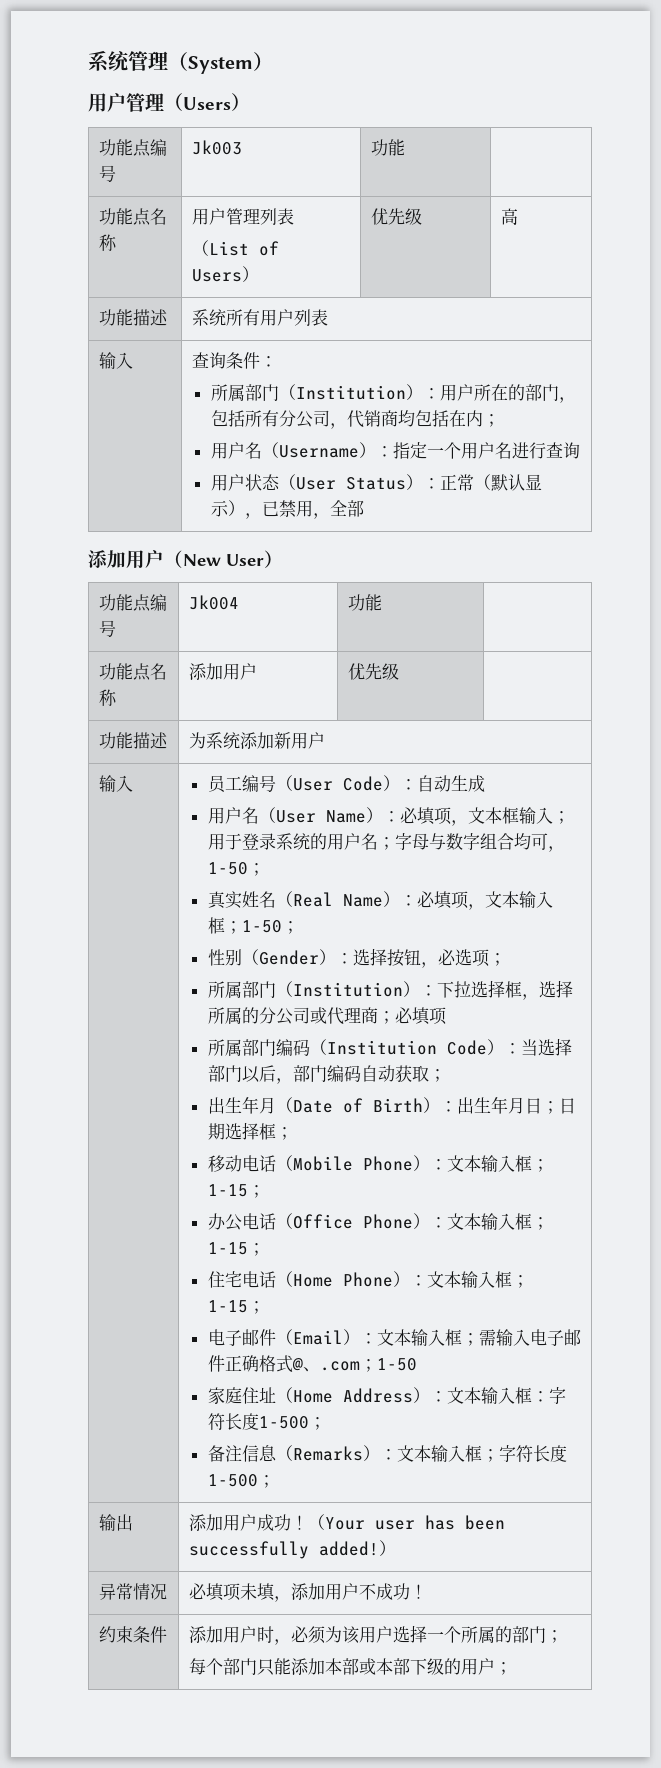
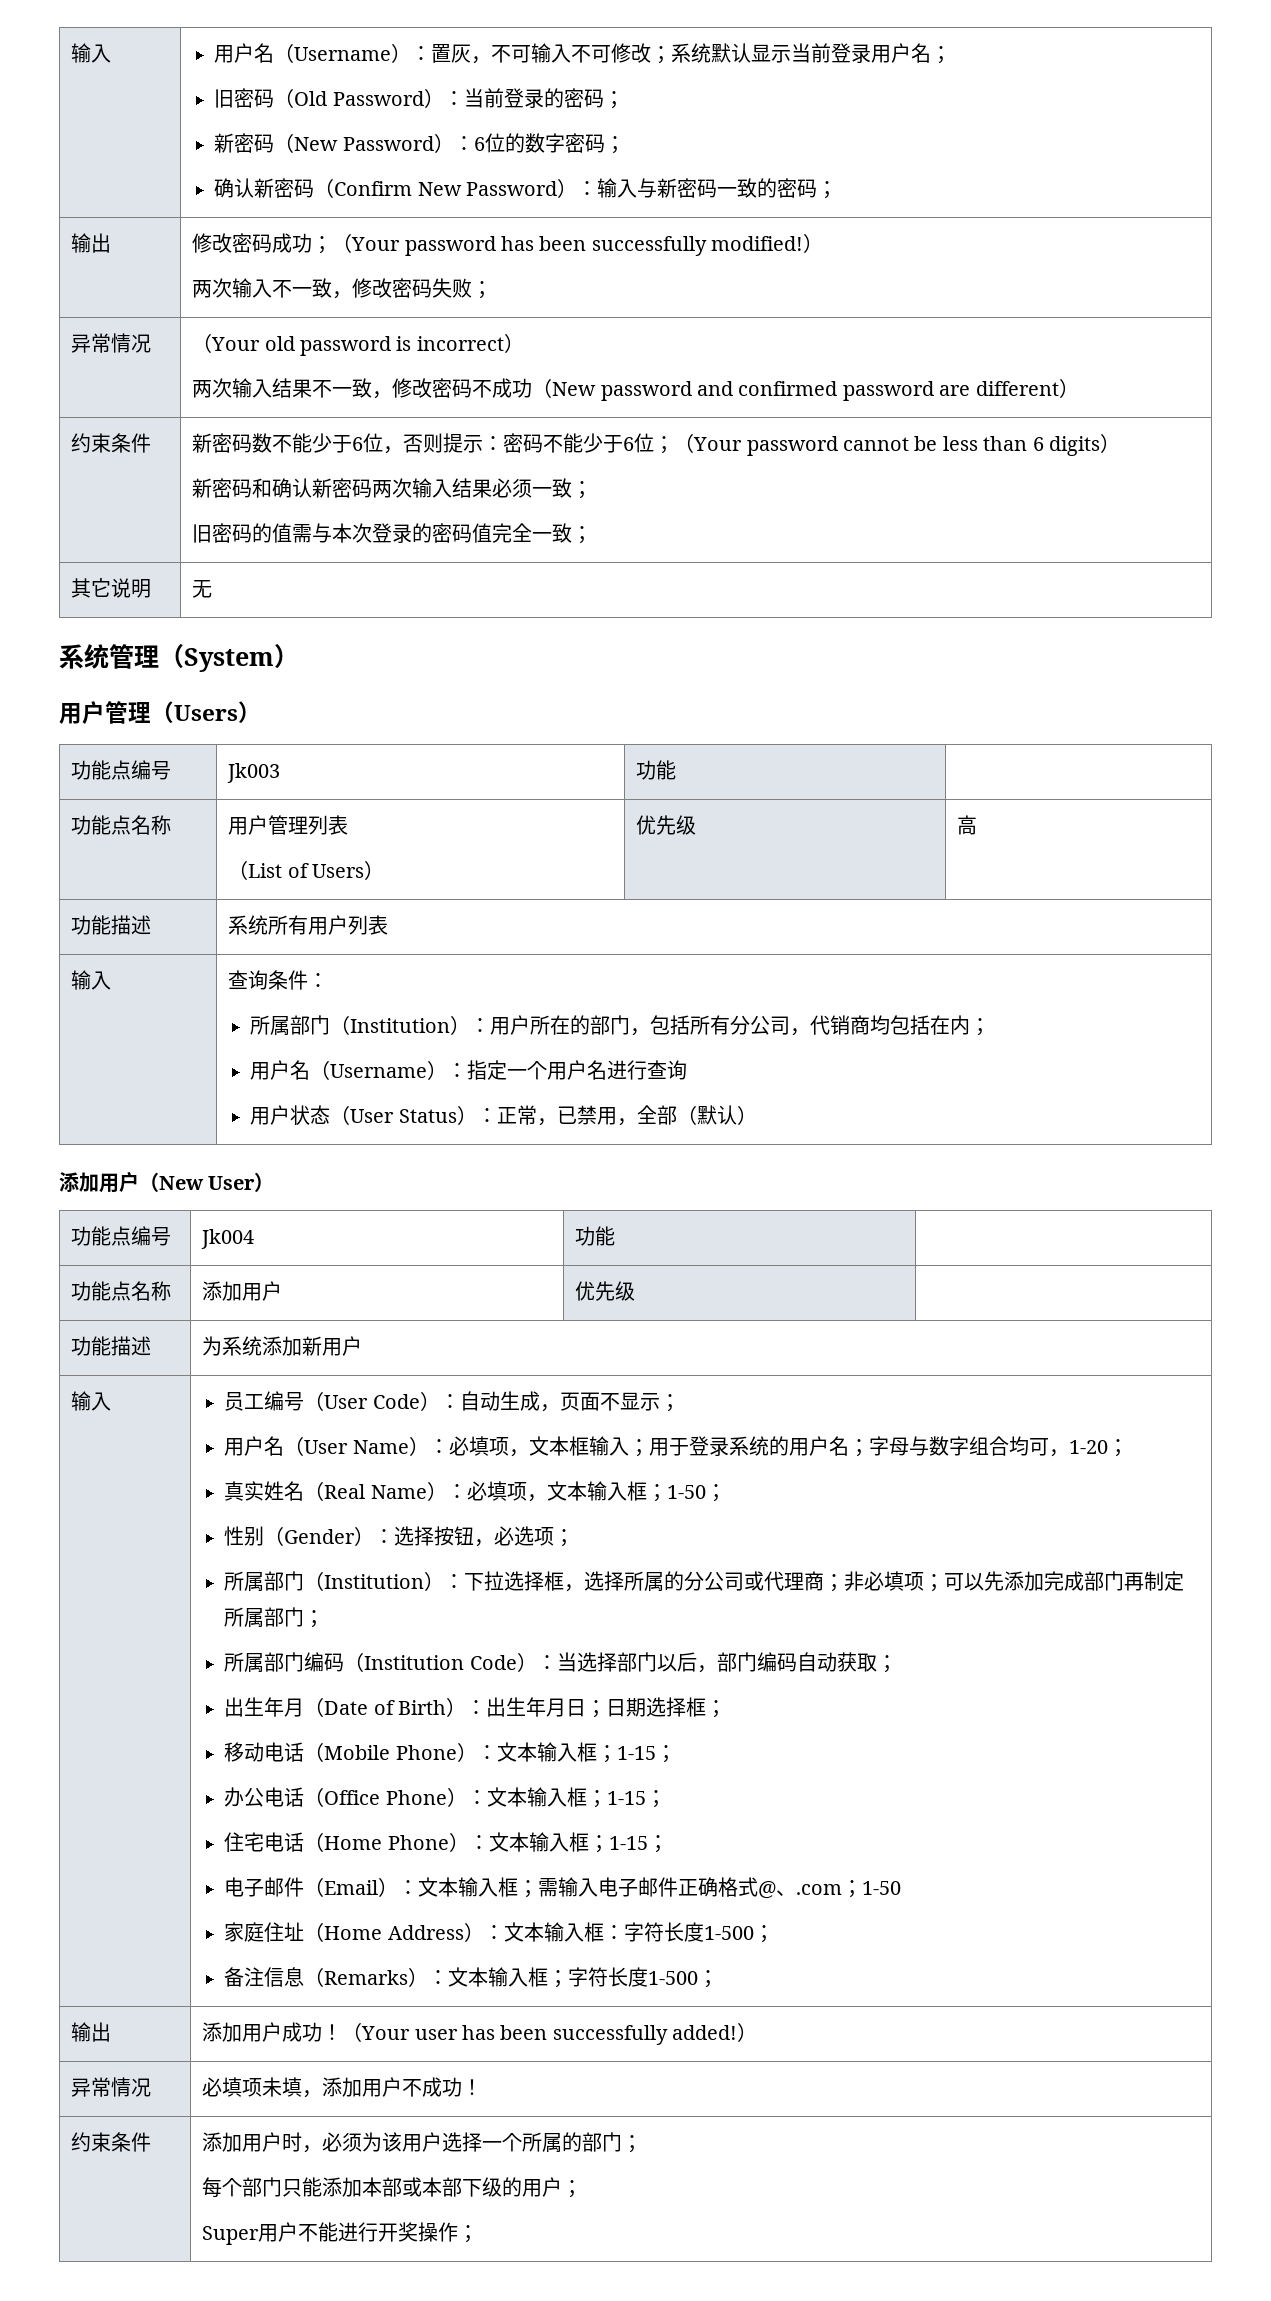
(88, 61) none -> [71,43,112,63] [214,43,952,64] [214,88,624,109] [214,133,625,154] [214,178,837,199] [71,233,112,253] [192,233,824,256] [192,278,493,299] [71,333,152,353] [192,333,524,356] [192,378,1079,401] [71,433,152,453] [192,433,1120,456] [192,478,593,499] [192,523,593,544] [71,578,152,598] [192,580,213,598] 输入 | 用户名（Username）：置灰，不可输入不可修改；系统默认显示当前登录用户名； // 旧密码（Old Password）：当前登录的密码； // 新密码（New Password）：6位的数字密码； // 确认新密码（Confirm New Password）：输入与新密码一致的密码； // 输出 | 修改密码成功；（Your password has been successfully modified!） // 两次输入不一致，修改密码失败； // 异常情况 | （Your old password is incorrect） // 两次输入结果不一致，修改密码不成功（New password and confirmed password are different） // 约束条件 | 新密码数不能少于6位，否则提示：密码不能少于6位；（Your password cannot be less than 6 digits） // 新密码和确认新密码两次输入结果必须一致； // 旧密码的值需与本次登录的密码值完全一致； // 其它说明 | 无 //
[473,474,542,491] [210,500,245,517] （默认显示） -> (537, 1115) none
(364, 508) none -> [676,1105,757,1125] （默认）
(485, 783) none -> [539,1392,680,1412] ，页面不显示；
[207,862,248,875] 1-50 -> [1068,1440,1108,1454] 1-20
[394,1007,447,1025] 必填项 -> [844,1571,1185,1592] [224,1607,325,1628] 非必填项；可以先添加完成部门再制定所属部门；
(512, 1668) none -> [202,2222,479,2245] // Super用户不能进行开奖操作；

